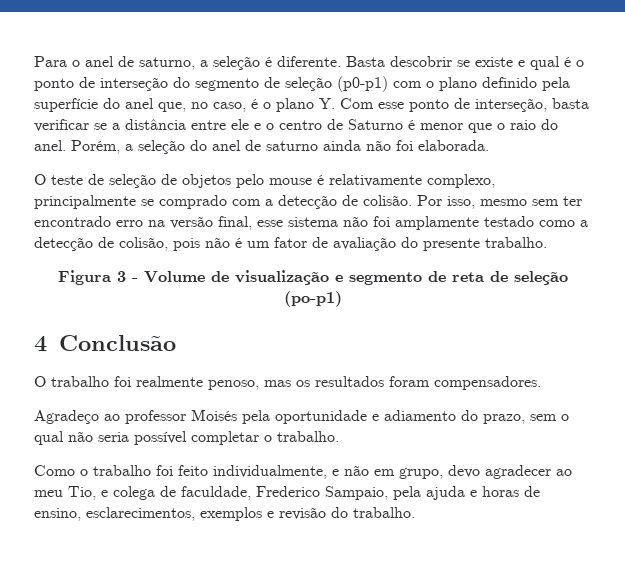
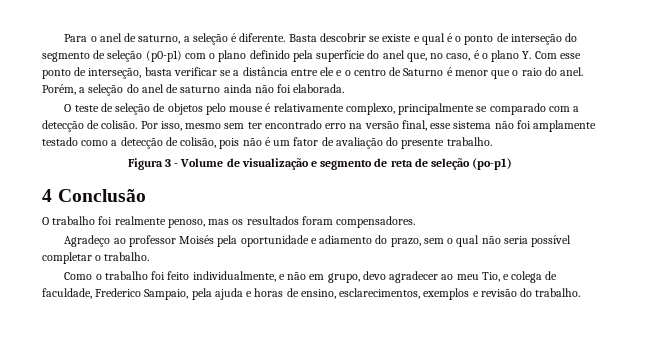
[159,195,227,209] comprado -> [489,103,546,115] comparado

